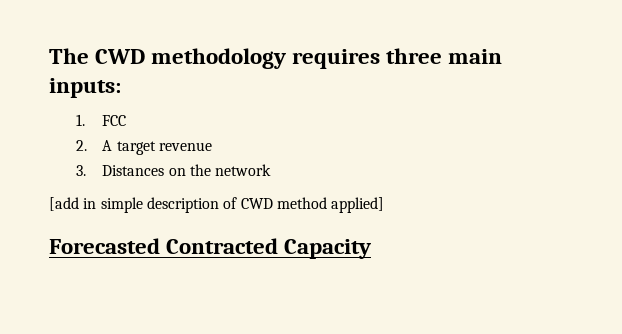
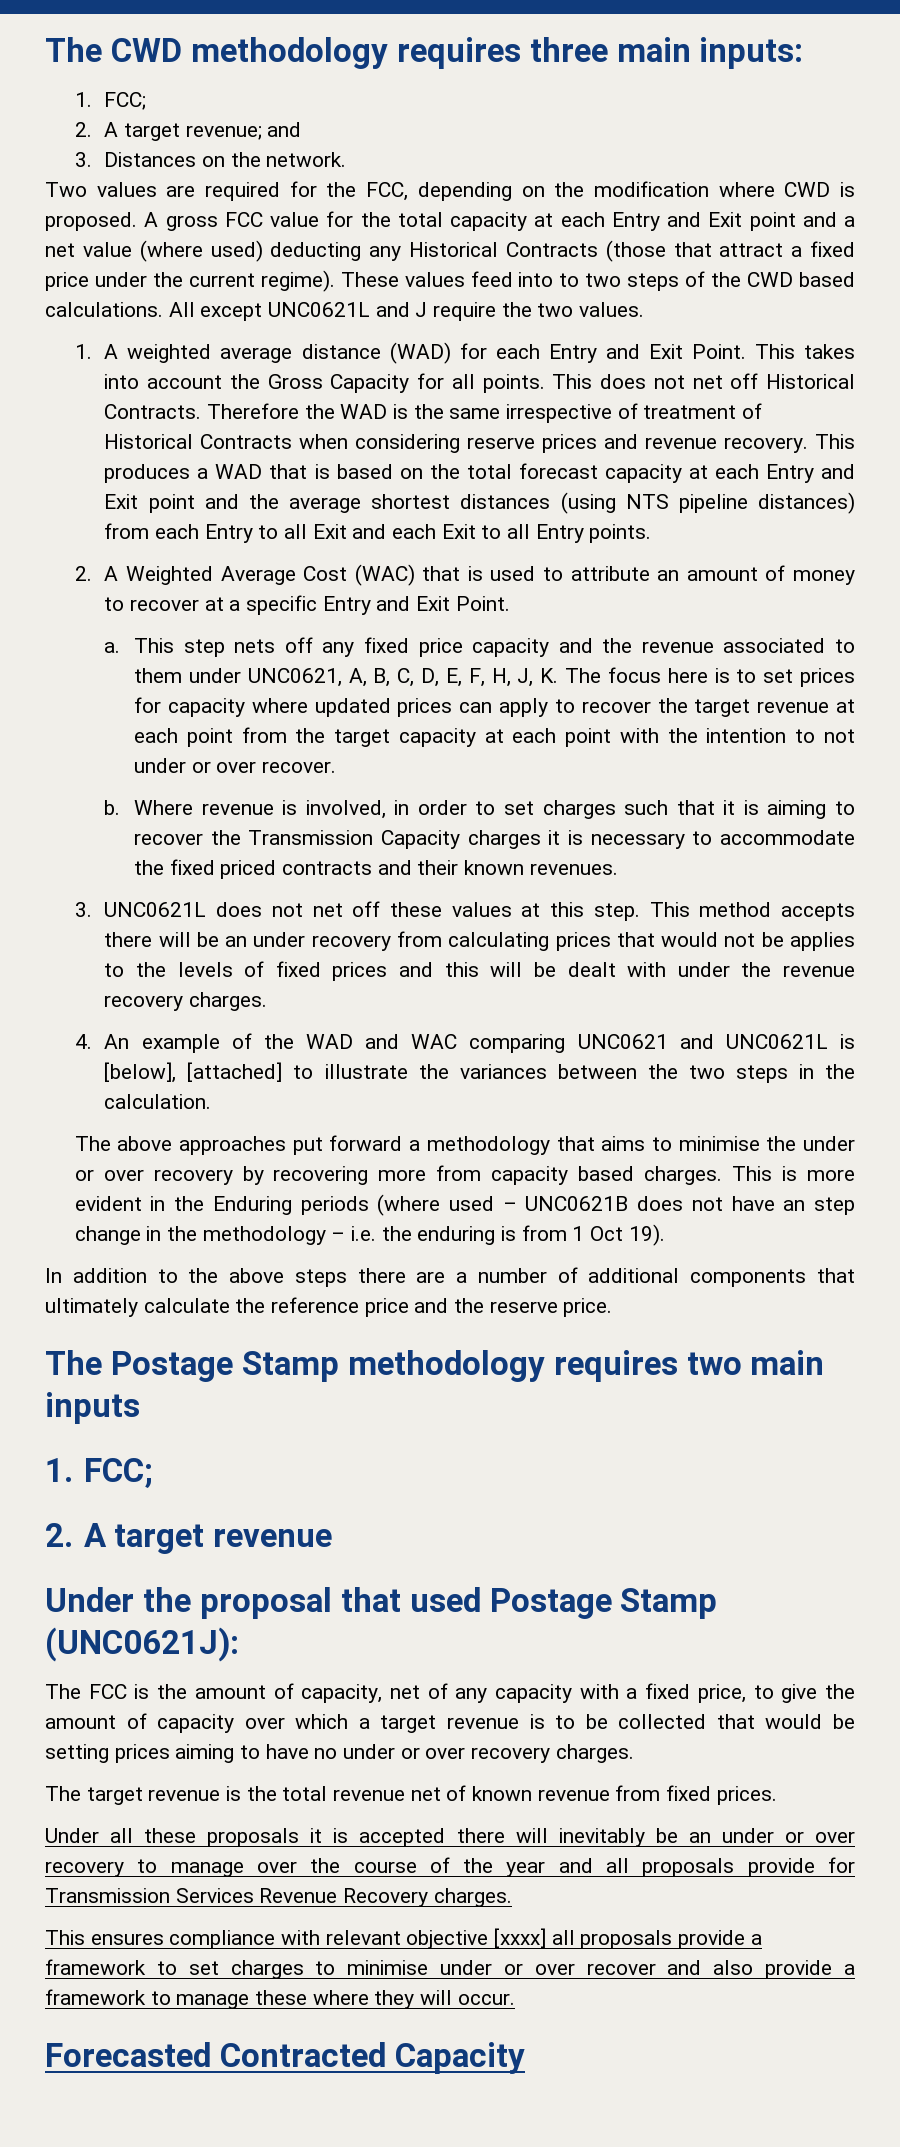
[102,115,127,126] [75,140,212,155] [75,164,272,176] [49,197,385,213] FCC // 2. A target revenue // 3. Distances on the network // [add in simple description of CWD method applied] -> [104,92,147,110] [74,122,302,141] [74,152,347,167] [45,181,855,201] [45,211,855,231] [45,240,856,262] [45,270,855,292] [45,302,645,321] [74,342,855,364] [104,373,855,393] [104,403,763,423] [104,434,855,453] [104,463,856,483] [104,492,855,514] [104,523,652,543] [74,564,855,586] [104,595,510,615] [104,637,856,657] [134,667,855,687] [134,697,856,717] [134,727,856,747] [134,758,337,773] [104,800,855,819] [134,830,855,849] [134,859,618,879] [74,901,856,921] [104,931,855,951] [104,961,856,981] [104,992,268,1011] [74,1033,855,1053] [104,1062,856,1083] [104,1094,212,1109] [74,1135,856,1155] [74,1165,856,1185] [74,1194,855,1216] [74,1224,665,1246] [45,1267,855,1287] [45,1297,613,1317] [45,1350,825,1382] [45,1392,140,1424] [45,1458,153,1488] [45,1523,333,1554] [45,1587,718,1619] [45,1627,239,1662] [45,1683,856,1703] [45,1713,855,1733] [45,1744,634,1763] [45,1785,777,1805] [45,1828,855,1847] [45,1857,855,1877] [45,1888,512,1907] [45,1928,762,1949] [45,1959,855,1979] [45,1989,515,2009] FCC; // 2. A target revenue; and // 3. Distances on the network. // Two values are required for the FCC, depending on the modification where CWD is proposed. A gross FCC value for the total capacity at each Entry and Exit point and a net value (where used) deducting any Historical Contracts (those that attract a fixed price under the current regime). These values feed into to two steps of the CWD based calculations. All except UNC0621L and J require the two values. // 1. A weighted average distance (WAD) for each Entry and Exit Point. This takes into account the Gross Capacity for all points. This does not net off Historical Contracts. Therefore the WAD is the same irrespective of treatment of Historical Contracts when considering reserve prices and revenue recovery. This produces a WAD that is based on the total forecast capacity at each Entry and Exit point and the average shortest distances (using NTS pipeline distances) from each Entry to all Exit and each Exit to all Entry points. // 2. A Weighted Average Cost (WAC) that is used to attribute an amount of money to recover at a specific Entry and Exit Point. // a. This step nets off any fixed price capacity and the revenue associated to them under UNC0621, A, B, C, D, E, F, H, J, K. The focus here is to set prices for capacity where updated prices can apply to recover the target revenue at each point from the target capacity at each point with the intention to not under or over recover. // b. Where revenue is involved, in order to set charges such that it is aiming to recover the Transmission Capacity charges it is necessary to accommodate the fixed priced contracts and their known revenues. // 3. UNC0621L does not net off these values at this step. This method accepts there will be an under recovery from calculating prices that would not be applies to the levels of fixed prices and this will be dealt with under the revenue recovery charges. // 4. An example of the WAD and WAC comparing UNC0621 and UNC0621L is [below], [attached] to illustrate the variances between the two steps in the calculation. // The above approaches put forward a methodology that aims to minimise the under or over recovery by recovering more from capacity based charges. This is more evident in the Enduring periods (where used – UNC0621B does not have an step change in the methodology – i.e. the enduring is from 1 Oct 19). // In addition to the above steps there are a number of additional components that ultimately calculate the reference price and the reserve price. // The Postage Stamp methodology requires two main inputs // 1. FCC; // 2. A target revenue // Under the proposal that used Postage Stamp (UNC0621J): // The FCC is the amount of capacity, net of any capacity with a fixed price, to give the amount of capacity over which a target revenue is to be collected that would be setting prices aiming to have no under or over recovery charges. // The target revenue is the total revenue net of known revenue from fixed prices. // Under all these proposals it is accepted there will inevitably be an under or over recovery to manage over the course of the year and all proposals provide for Transmission Services Revenue Recovery charges. // This ensures compliance with relevant objective [xxxx] all proposals provide a framework to set charges to minimise under or over recover and also provide a framework to manage these where they will occur.

